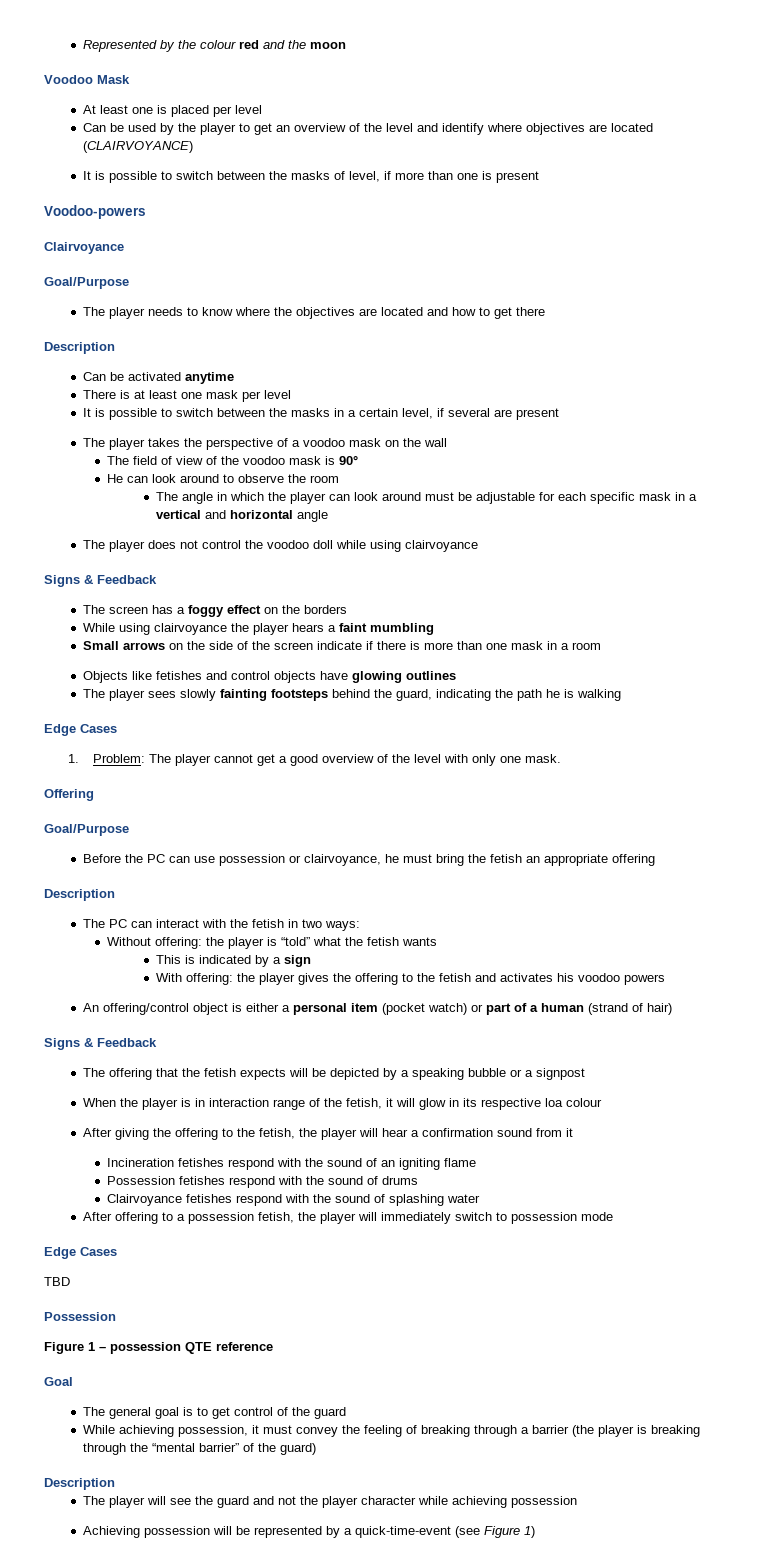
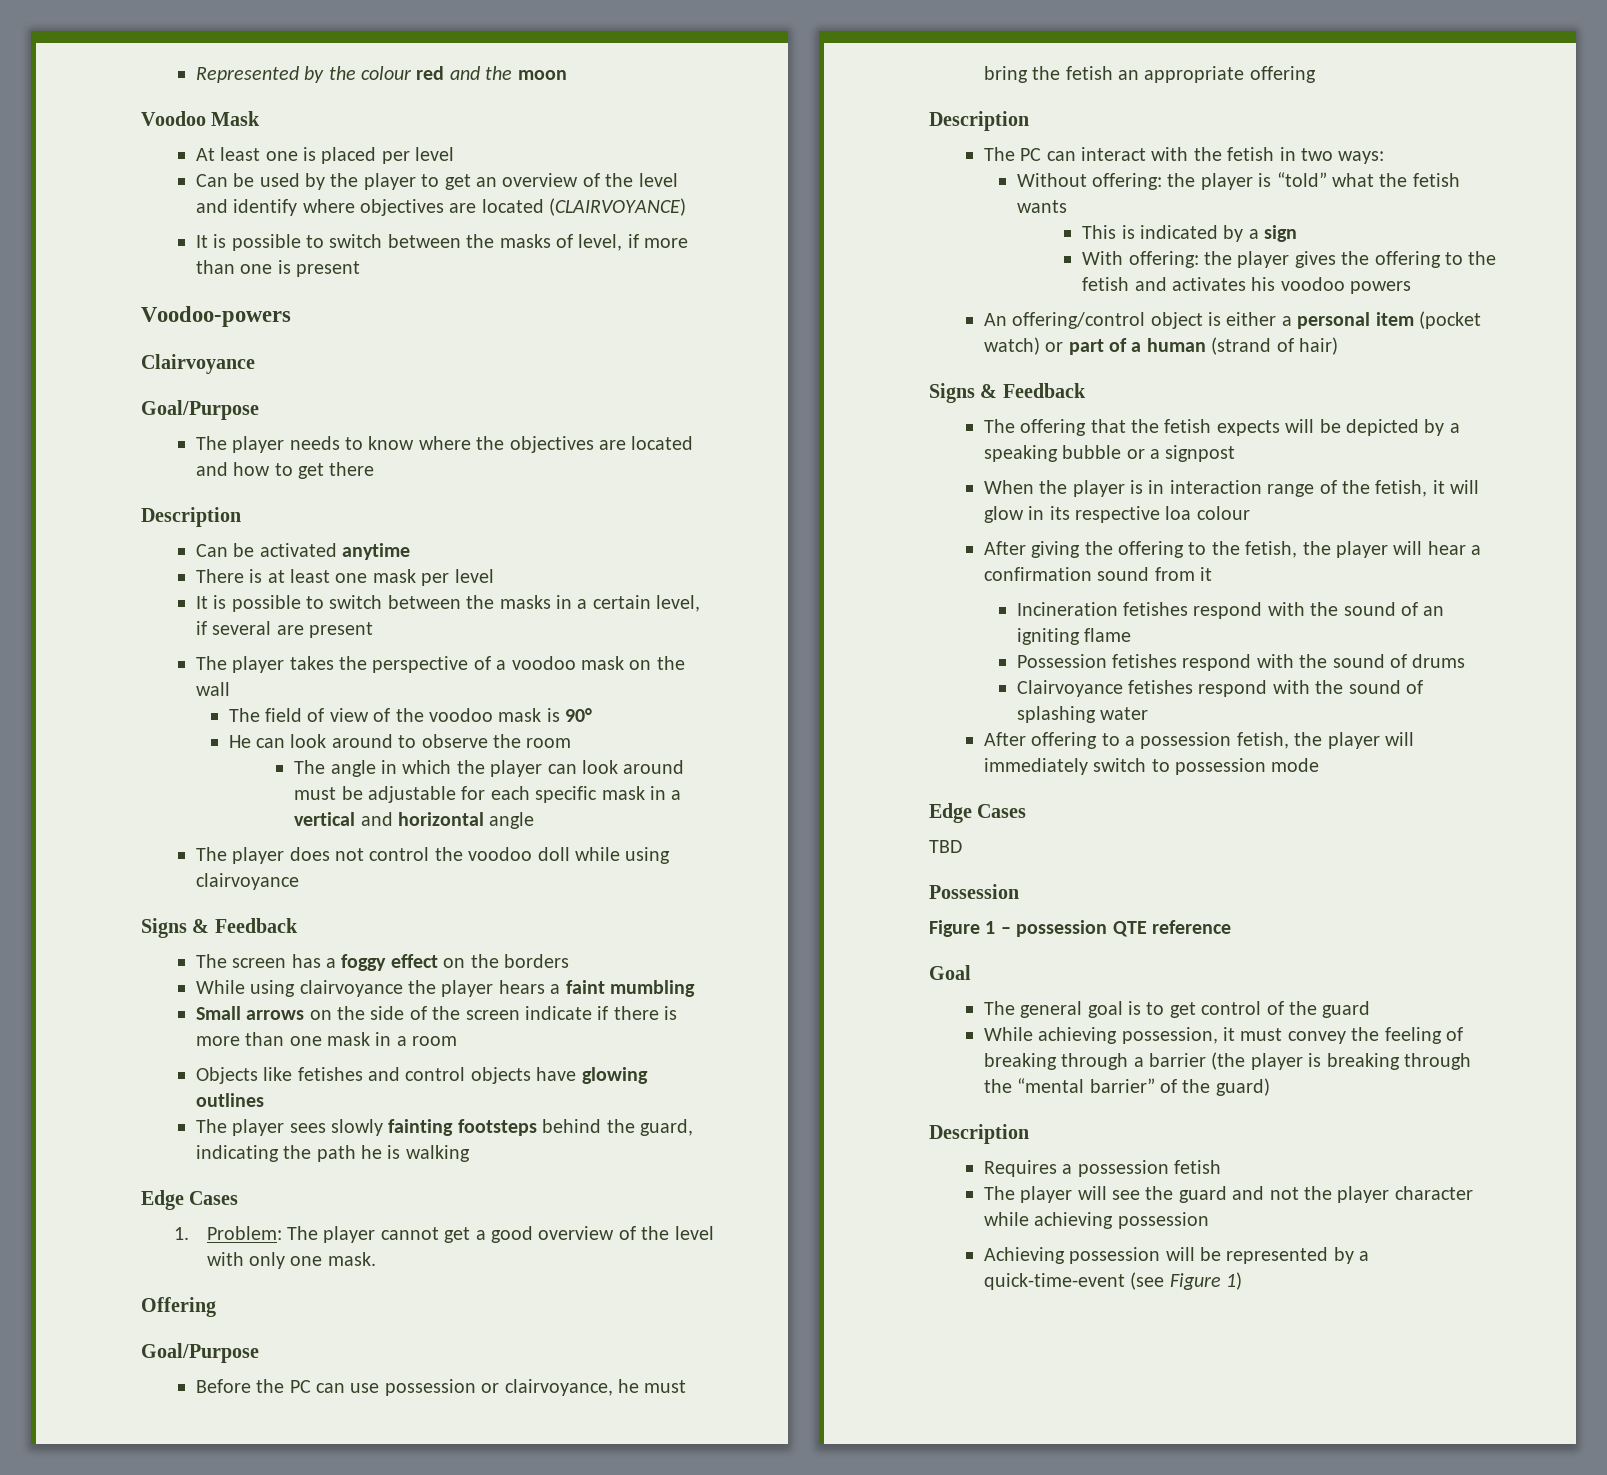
(115, 1484) none -> [983,1160,1221,1177] // Requires a possession fetish

